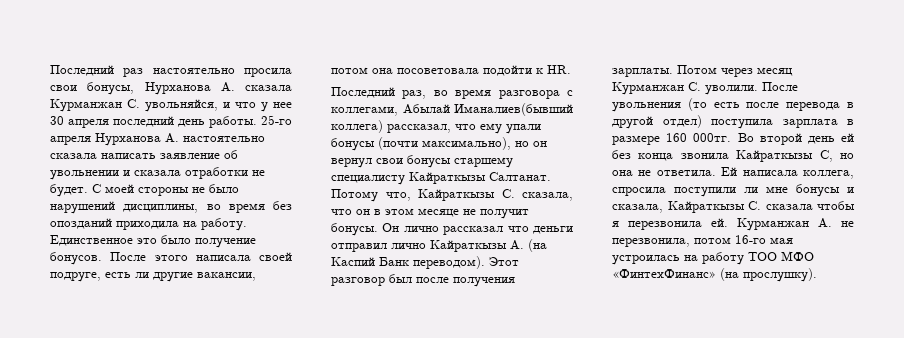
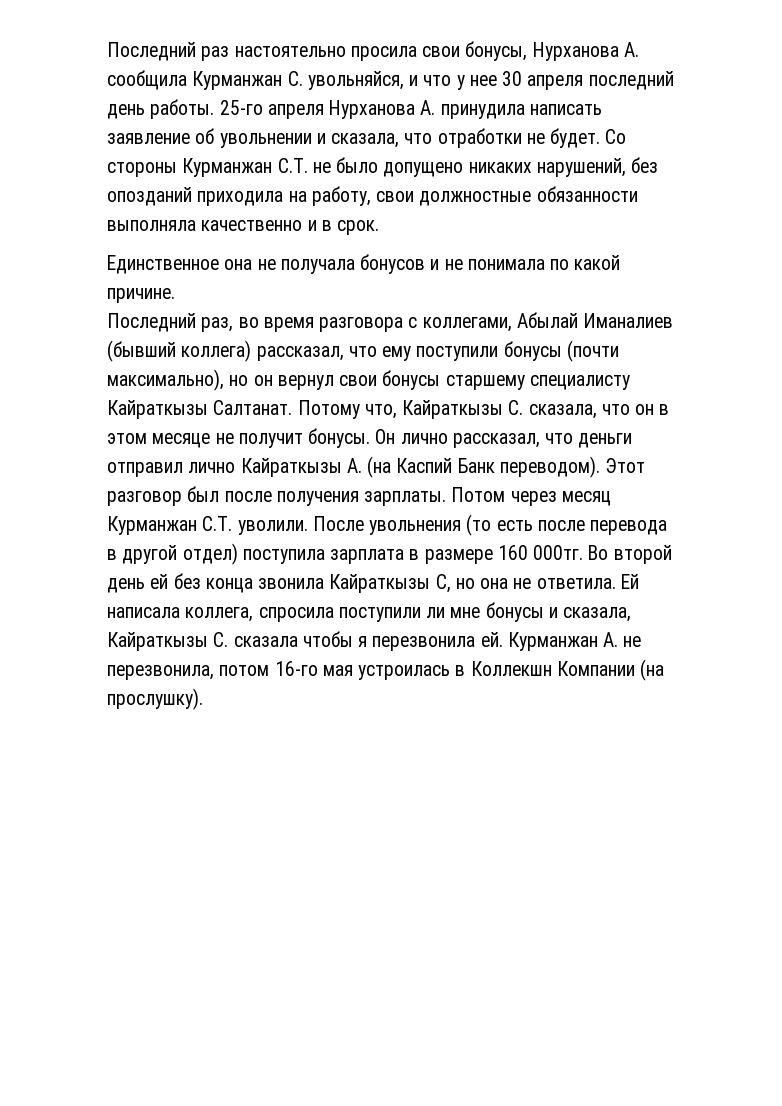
[245,85,292,91] сказала -> [107,70,187,90] сообщила
[183,136,265,142] [50,153,97,159] настоятельно сказала -> [440,104,525,119] принудила
[134,170,181,176] сказала -> [331,133,433,148] сказала, что
[92,184,239,196] [50,201,292,214] [50,218,247,231] [50,235,256,248] [50,252,292,265] [50,272,256,282] [331,65,571,76] С моей стороны не было нарушений дисциплины, во время без опозданий приходила на работу. Единственное это было получение бонусов. После этого написала своей подруге, есть ли другие вакансии, потом она посоветовала подойти к HR. -> [605,129,627,144] [107,157,659,177] [107,186,638,206] [107,220,380,235] [107,254,621,274] [107,288,175,303] Со стороны Курманжан С.Т. не было допущено никаких нарушений, без опозданий приходила на работу, свои должностные обязанности выполняла качественно и в срок. // Единственное она не получала бонусов и не понимала по какой причине.
[454,103,573,116] Иманалиев(бывший -> [583,313,674,328] [107,340,176,362] Иманалиев (бывший
[506,124,541,134] упали -> [416,346,499,361] поступили
[443,226,504,235] рассказал -> [452,433,540,448] рассказал,
[688,82,701,91] С. -> [202,516,233,531] С.Т.
[684,251,814,265] [612,269,716,278] на работу ТОО МФО «ФинтехФинанс» -> [455,661,635,676] в Коллекшн Компании

